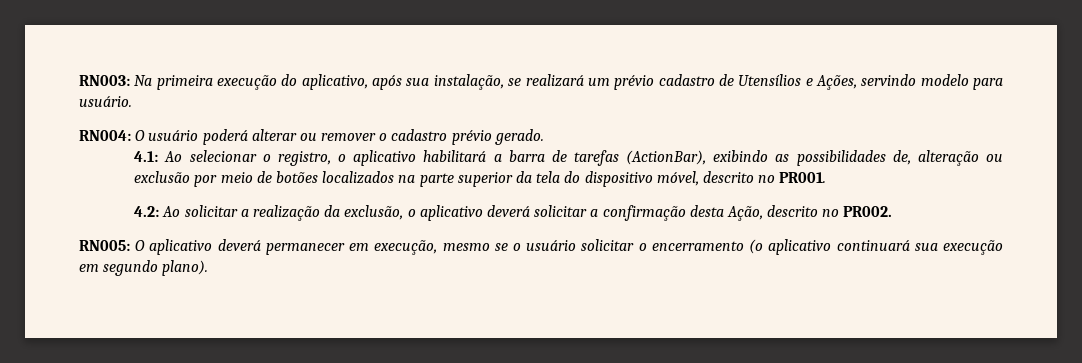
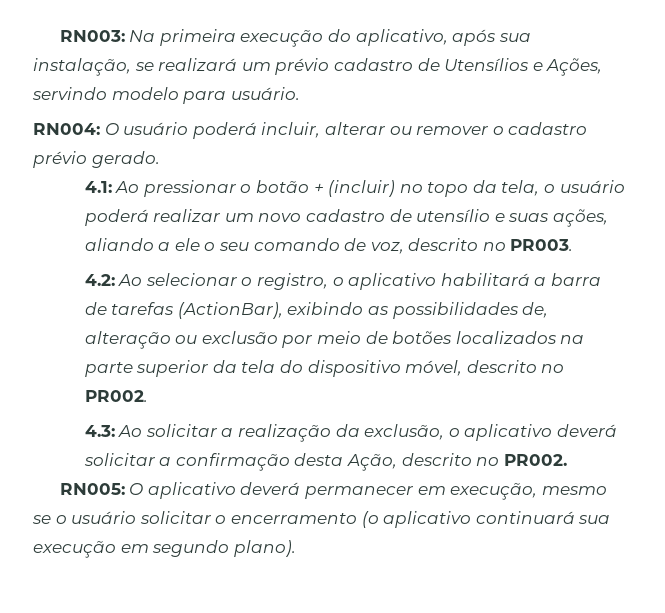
(248, 137) none -> [261,122,321,138] incluir,
(183, 156) none -> [143,180,625,197] [84,209,608,227] [84,238,574,254] [84,274,143,286] pressionar o botão + (incluir) no topo da tela, o usuário poderá realizar um novo cadastro de utensílio e suas ações, aliando a ele o seu comando de voz, descrito no PR003. // 4.2: Ao
[779,172,827,183] [134,206,160,217] PR001. // 4.2: -> [84,390,148,402] [84,425,115,437] PR002. // 4.3:

